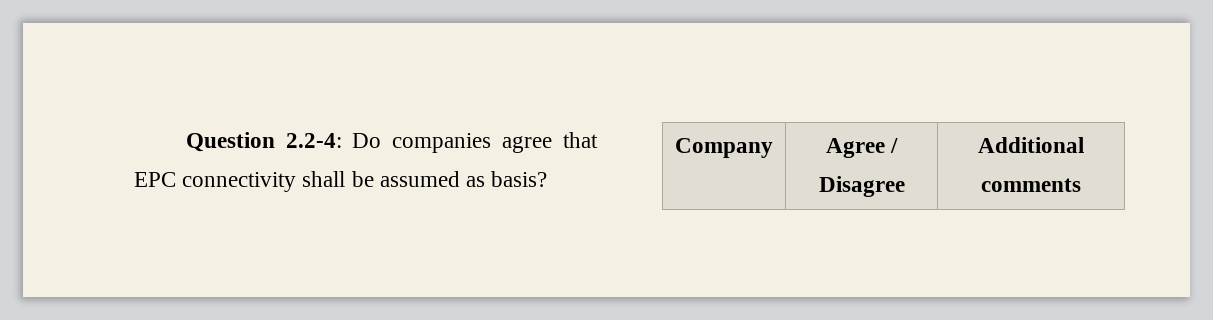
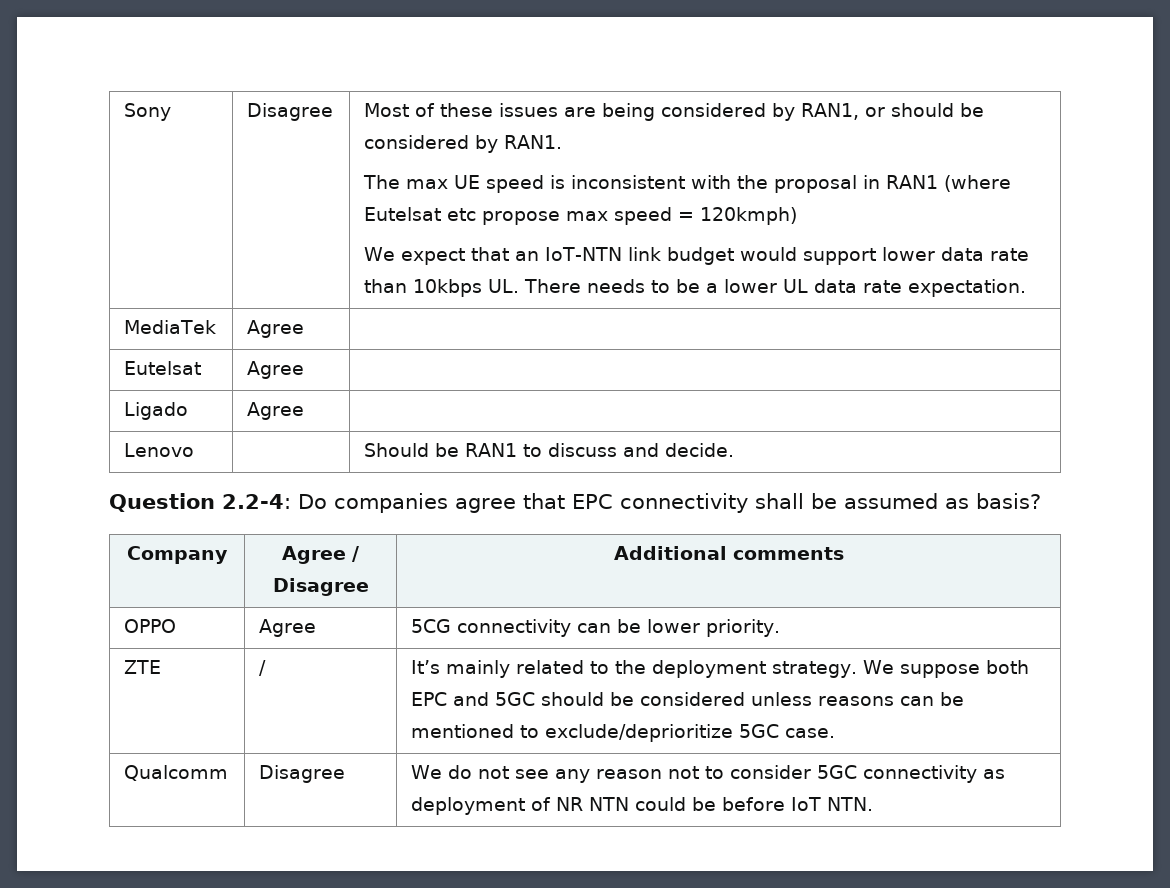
(185, 142) none -> [124,103,172,121] [247,103,334,121] [364,103,985,121] [364,135,563,153] [363,175,1012,193] [364,207,798,225] [364,247,1030,265] [364,279,1027,297] [124,320,217,334] [247,320,305,338] [124,361,202,375] [247,361,305,379] [124,402,189,420] [247,402,305,420] [124,443,195,457] [364,443,735,457] Sony | Disagree | Most of these issues are being considered by RAN1, or should be considered by RAN1. // The max UE speed is inconsistent with the proposal in RAN1 (where Eutelsat etc propose max speed = 120kmph) // We expect that an IoT-NTN link budget would support lower data rate than 10kbps UL. There needs to be a lower UL data rate expectation. // MediaTek | Agree | // Eutelsat | Agree | // Ligado | Agree | // Lenovo | | Should be RAN1 to discuss and decide. //
(1081, 185) none -> [124,619,177,633] [259,619,317,637] [411,619,781,637] [124,660,162,674] [259,660,267,676] [411,660,1030,678] [411,692,965,706] [411,724,836,742] [124,765,229,781] [259,765,346,783] [411,765,1006,783] [411,797,874,815] // OPPO | Agree | 5CG connectivity can be lower priority. // ZTE | / | It’s mainly related to the deployment strategy. We suppose both EPC and 5GC should be considered unless reasons can be mentioned to exclude/deprioritize 5GC case. // Qualcomm | Disagree | We do not see any reason not to consider 5GC connectivity as deployment of NR NTN could be before IoT NTN.

